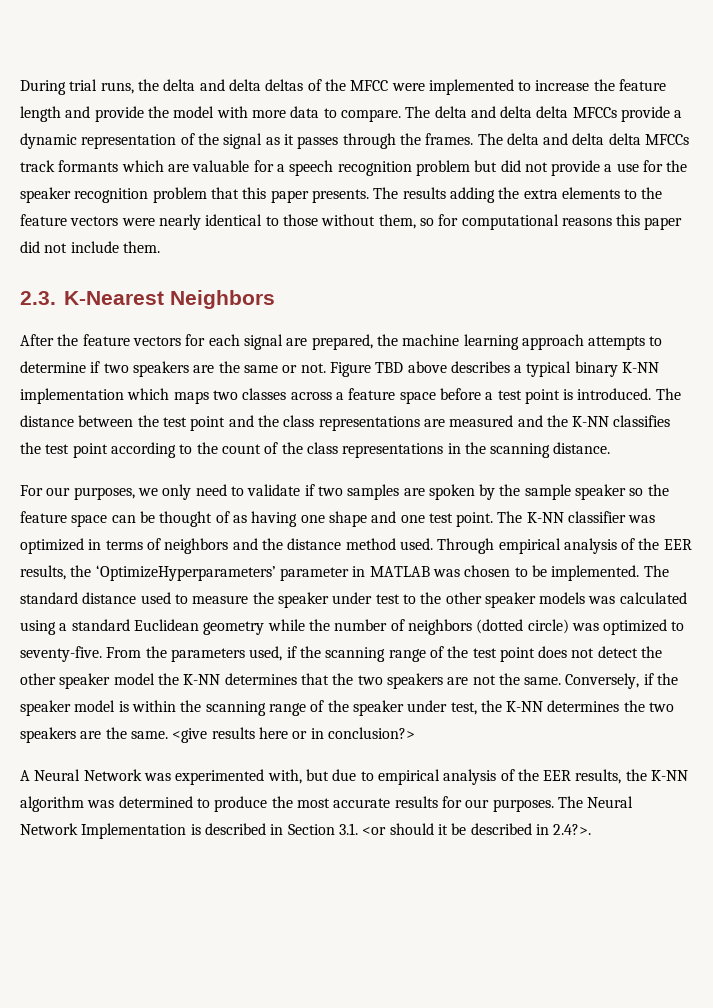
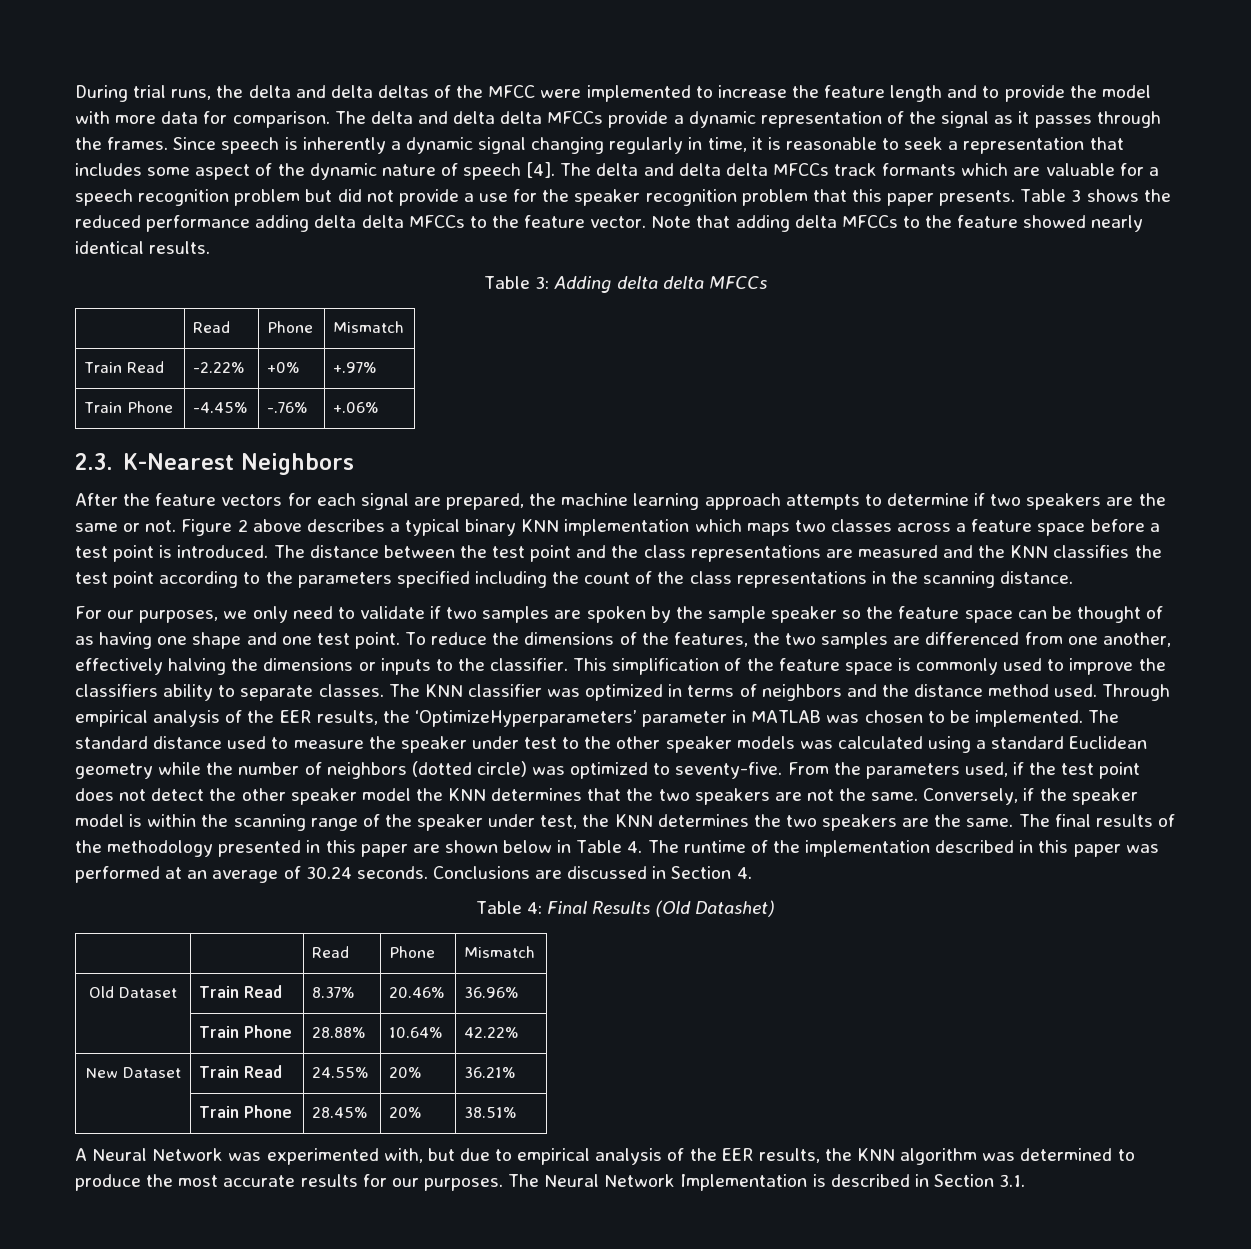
(91, 112) none -> [982,86,1000,98] to
[323,108,401,122] to compare. -> [203,111,330,128] for comparison.
(474, 139) none -> [173,137,1124,154] [75,162,556,180] Since speech is inherently a dynamic signal changing regularly in time, it is reasonable to seek a representation that includes some aspect of the dynamic nature of speech [4].
[373,187,663,203] [20,214,683,230] [20,241,160,253] The results adding the extra elements to the feature vectors were nearly identical to those without them, so for computational reasons this paper did not include them. -> [1020,189,1171,202] [75,215,1144,232] [75,241,211,254] [484,276,767,293] [193,321,231,333] [267,321,314,333] [333,321,405,333] [84,361,165,373] [193,362,246,373] [267,362,301,373] [333,362,378,373] [84,401,174,413] [193,402,249,413] [267,402,309,413] [333,402,380,413] Table 3 shows the reduced performance adding delta delta MFCCs to the feature vector. Note that adding delta MFCCs to the feature showed nearly identical results. // Table 3: Adding delta delta MFCCs // | Read | Phone | Mismatch // Train Read | -2.22% | +0% | +.97% // Train Phone | -4.45% | -.76% | +.06%
[375,362,404,373] TBD -> [237,519,248,532] 2
[622,362,660,373] K-NN -> [521,519,560,532] KNN
[572,416,610,427] K-NN -> [1010,545,1049,558] KNN
(218, 448) none -> [297,571,580,588] parameters specified including the
[497,511,564,523] The K-NN -> [405,632,1171,649] [75,658,1166,675] [75,684,463,701] To reduce the dimensions of the features, the two samples are differenced from one another, effectively halving the dimensions or inputs to the classifier. This simplification of the feature space is commonly used to improve the classifiers ability to separate classes. The KNN
[325,646,469,662] scanning range of the -> (1057, 768) none
[183,674,221,685] K-NN -> [448,788,487,801] KNN
[506,701,544,712] K-NN -> [614,814,653,827] KNN
[172,727,415,743] <give results here or in conclusion?> -> [1018,814,1175,827] [75,840,1159,857] [75,866,752,883] [475,900,776,917] [312,946,350,958] [389,946,436,958] [464,946,536,958] [89,986,177,998] [199,985,283,998] [312,987,356,998] [389,987,446,998] [464,987,520,998] [199,1025,293,1038] [312,1027,367,1038] [389,1027,444,1038] [464,1027,520,1038] [85,1067,181,1078] [199,1065,283,1078] [312,1067,370,1078] [389,1067,423,1078] [464,1067,517,1078] [199,1105,293,1118] [312,1107,369,1118] [389,1107,423,1118] [464,1107,518,1118] The final results of the methodology presented in this paper are shown below in Table 4. The runtime of the implementation described in this paper was performed at an average of 30.24 seconds. Conclusions are discussed in Section 4. // Table 4: Final Results (Old Datashet) // | | Read | Phone | Mismatch // Old Dataset | Train Read | 8.37% | 20.46% | 36.96% // | Train Phone | 28.88% | 10.64% | 42.22% // New Dataset | Train Read | 24.55% | 20% | 36.21% // | Train Phone | 28.45% | 20% | 38.51%
[651,770,689,781] K-NN -> [857,1148,896,1161] KNN
[362,823,592,835] <or should it be described in 2.4?>. -> (1026, 1180) none

